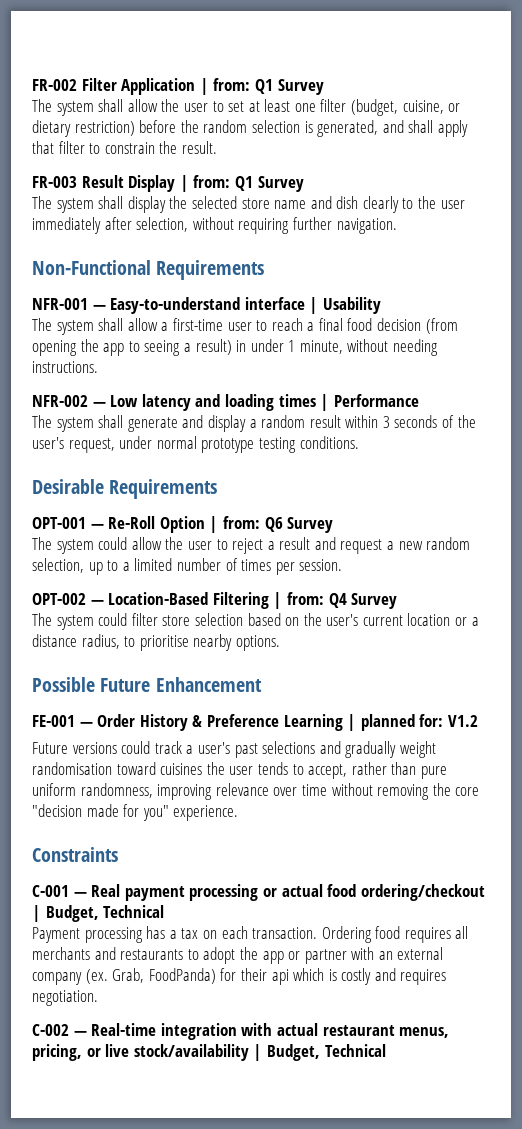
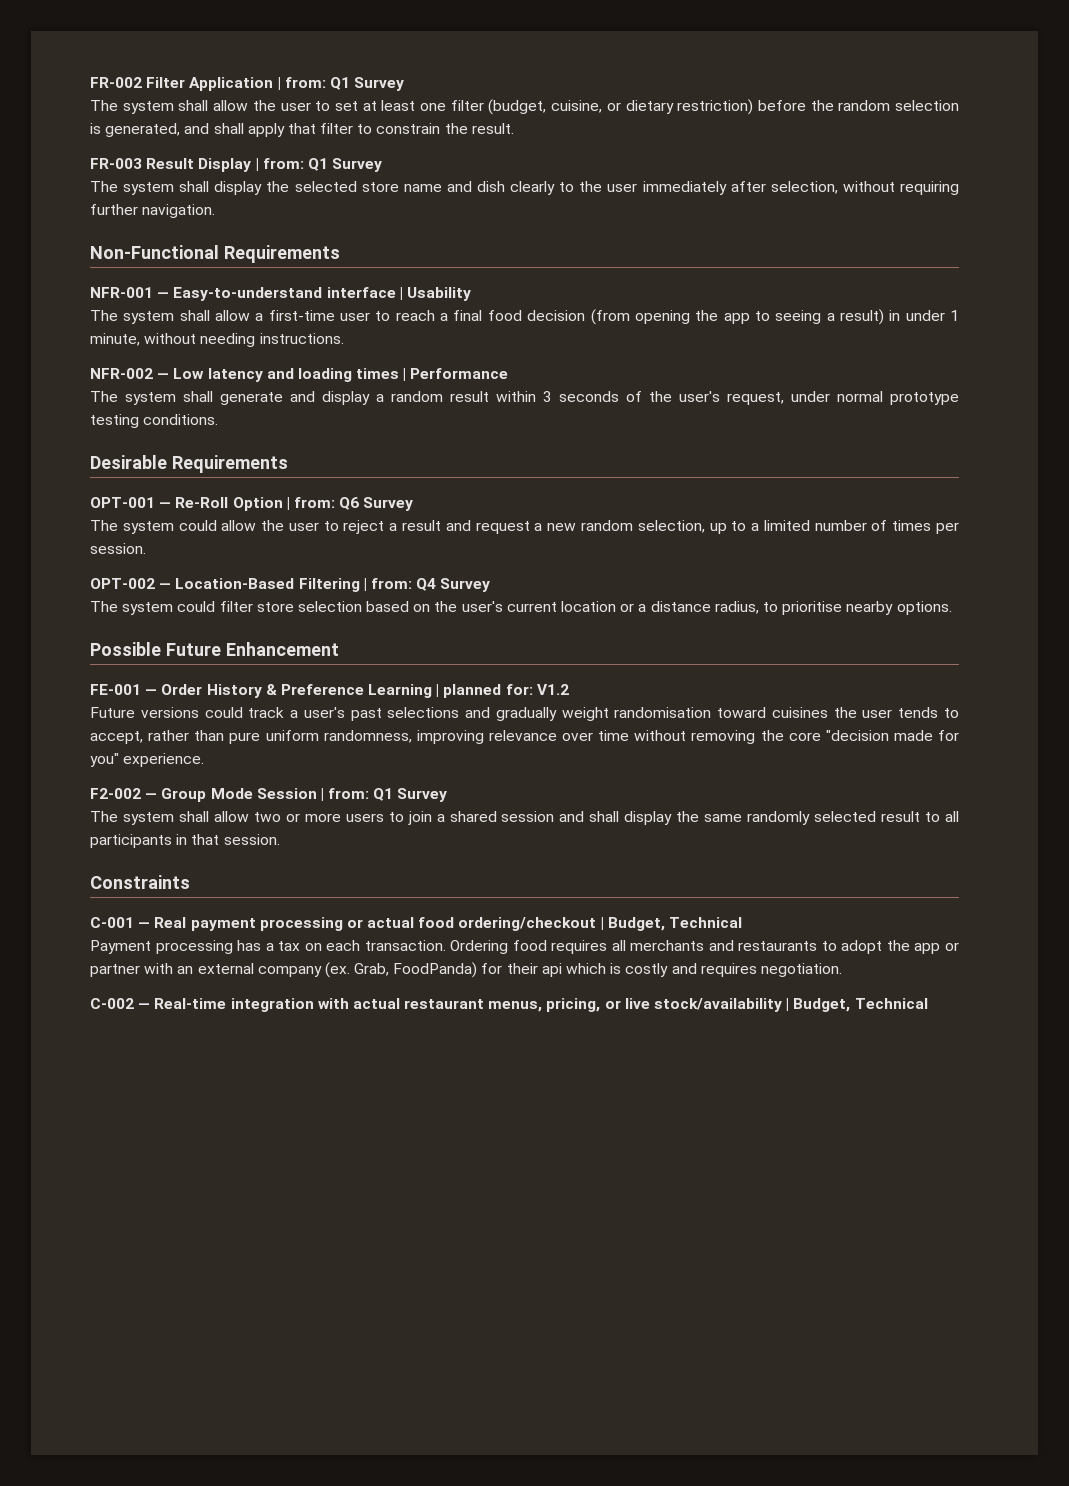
(239, 813) none -> [90,788,448,802] [90,811,960,825] [90,834,280,848] // F2-002 — Group Mode Session | from: Q1 Survey // The system shall allow two or more users to join a shared session and shall display the same randomly selected result to all participants in that session.

